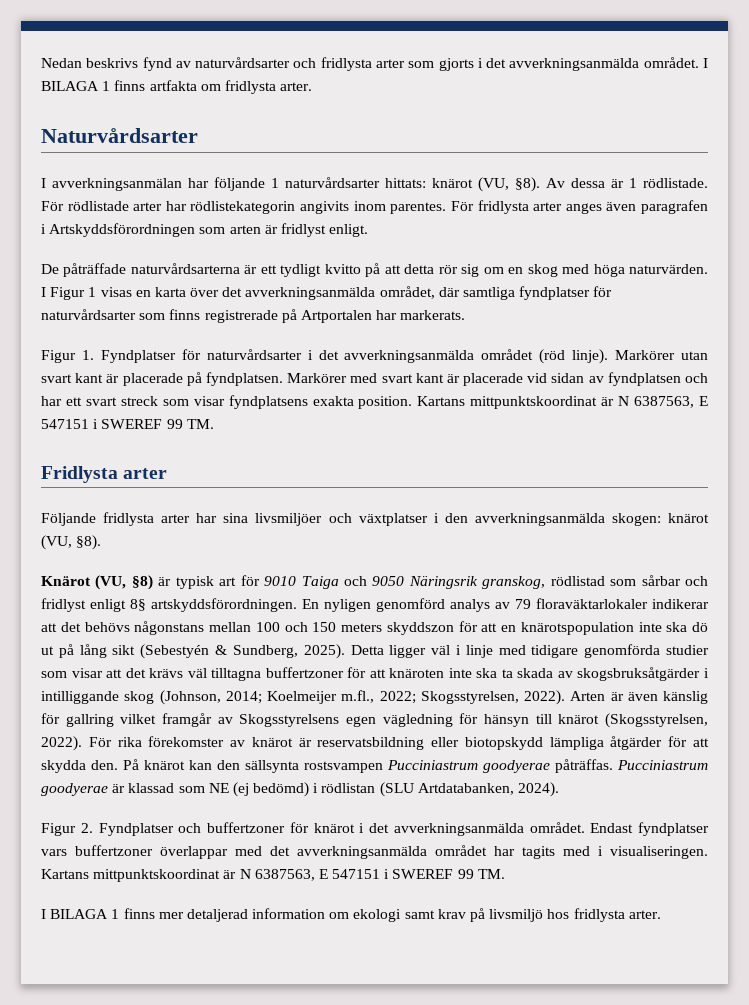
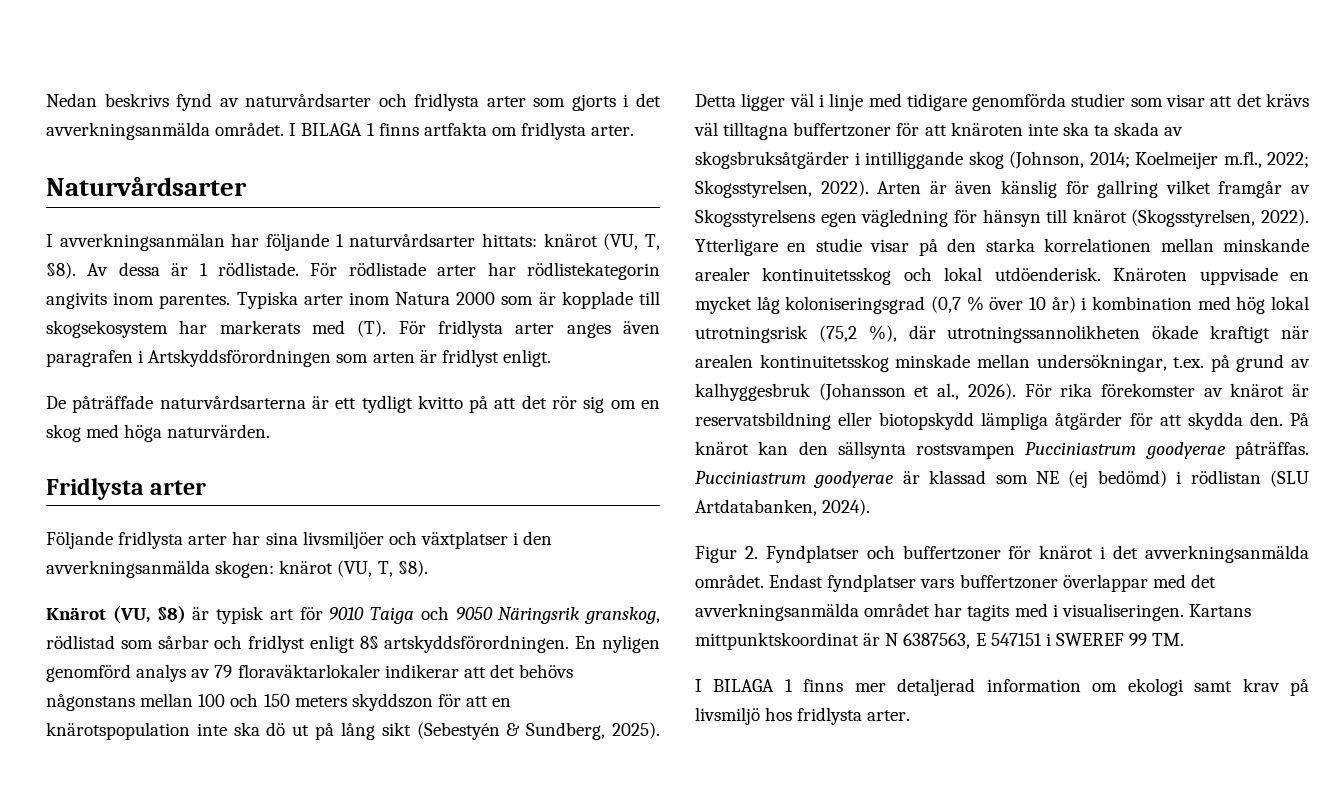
(509, 184) none -> [645,234,660,250] T,
(447, 208) none -> [236,291,660,309] [46,320,387,338] Typiska arter inom Natura 2000 som är kopplade till skogsekosystem har markerats med (T).
[404,264,435,274] detta -> [521,395,547,409] det
[41,286,613,300] [41,309,466,323] [41,349,708,364] [41,372,708,386] [41,395,709,409] [41,419,214,429] I Figur 1 visas en karta över det avverkningsanmälda området, där samtliga fyndplatser för naturvårdsarter som finns registrerade på Artportalen har markerats. // Figur 1. Fyndplatser för naturvårdsarter i det avverkningsanmälda området (röd linje). Markörer utan svart kant är placerade på fyndplatsen. Markörer med svart kant är placerade vid sidan av fyndplatsen och har ett svart streck som visar fyndplatsens exakta position. Kartans mittpunktskoordinat är N 6387563, E 547151 i SWEREF 99 TM. -> (271, 431) none
(72, 542) none -> [377,561,393,577] T,
(82, 743) none -> [695,238,1309,256] [695,267,1309,285] [695,296,1309,314] [695,325,1309,343] [695,354,1310,372] [695,383,1016,401] Ytterligare en studie visar på den starka korrelationen mellan minskande arealer kontinuitetsskog och lokal utdöenderisk. Knäroten uppvisade en mycket låg koloniseringsgrad (0,7 % över 10 år) i kombination med hög lokal utrotningsrisk (75,2 %), där utrotningssannolikheten ökade kraftigt när arealen kontinuitetsskog minskade mellan undersökningar, t.ex. på grund av kalhyggesbruk (Johansson et al., 2026).

